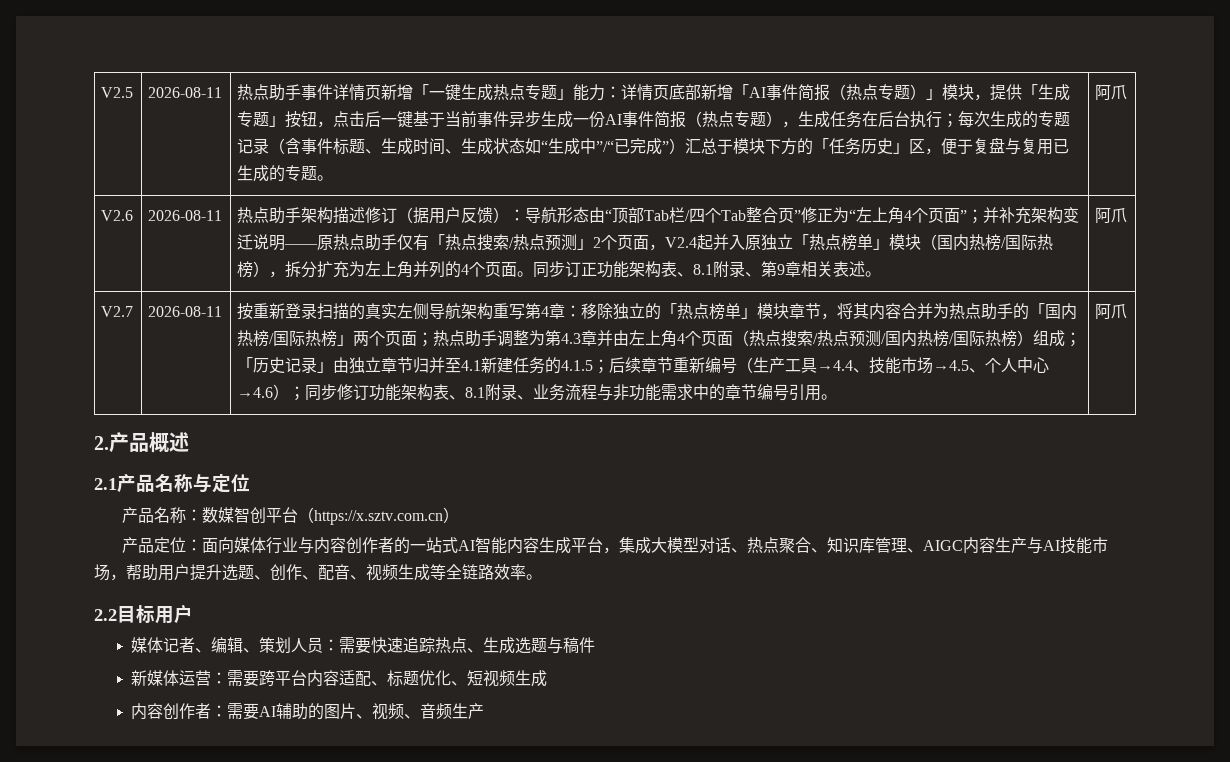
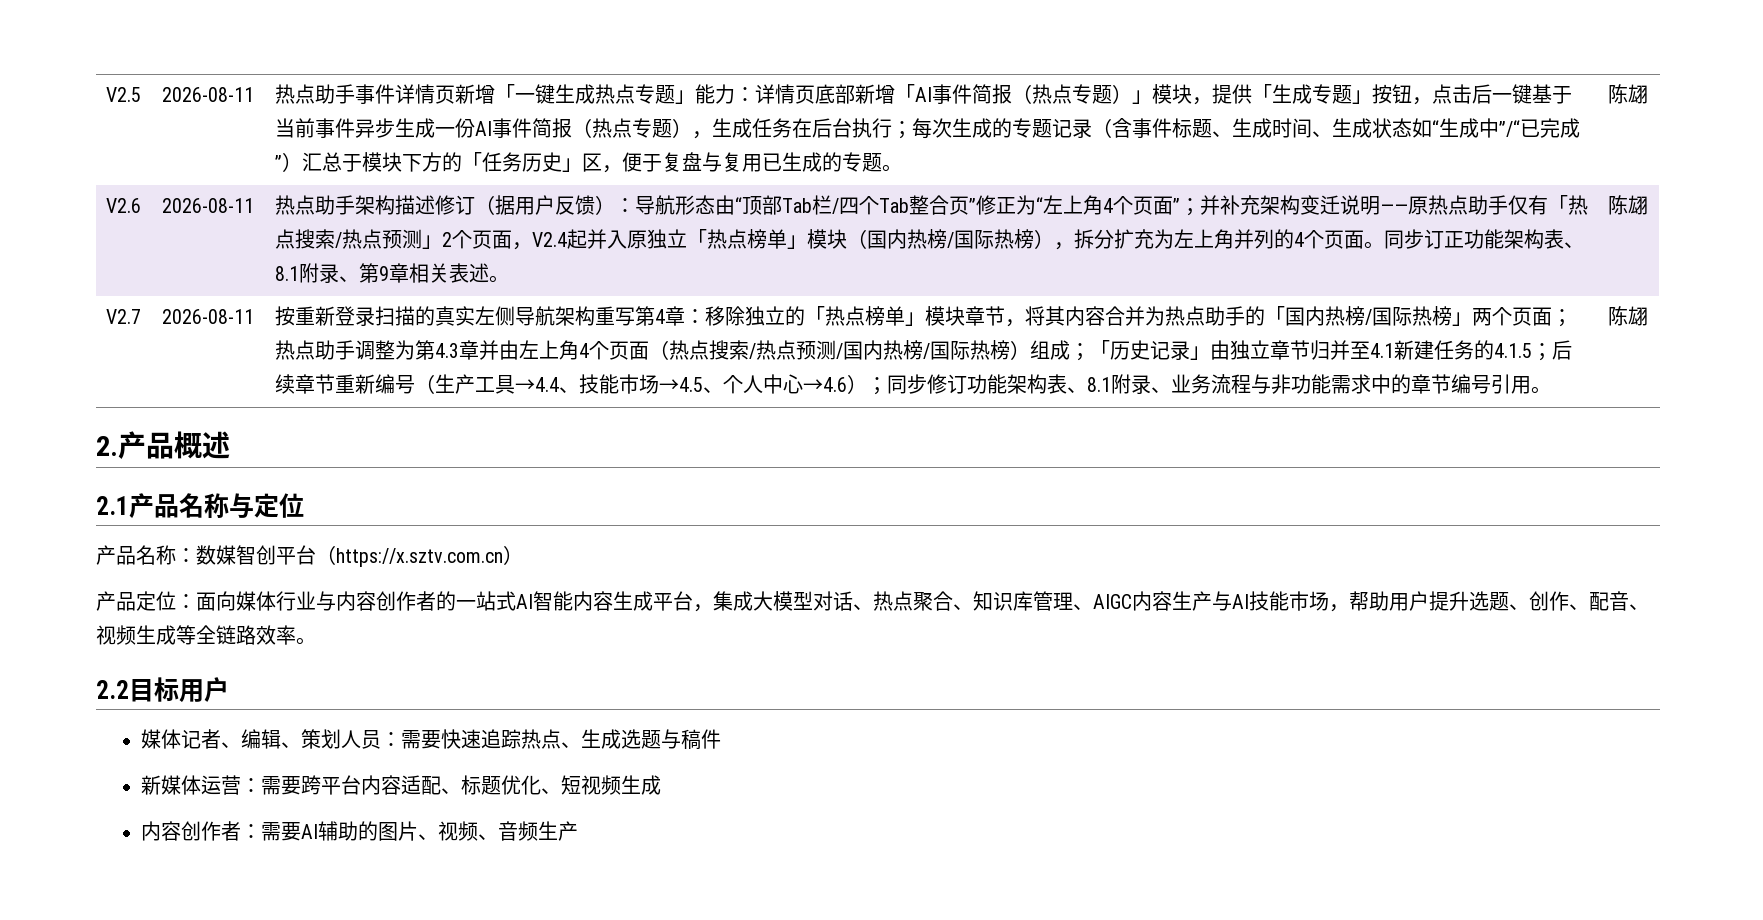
[1095,84,1128,101] 阿爪 -> [1608,84,1649,104] 陈翃
[1095,207,1128,224] 阿爪 -> [1608,195,1649,215] 陈翃
[1095,303,1128,320] 阿爪 -> [1608,306,1649,326] 陈翃

